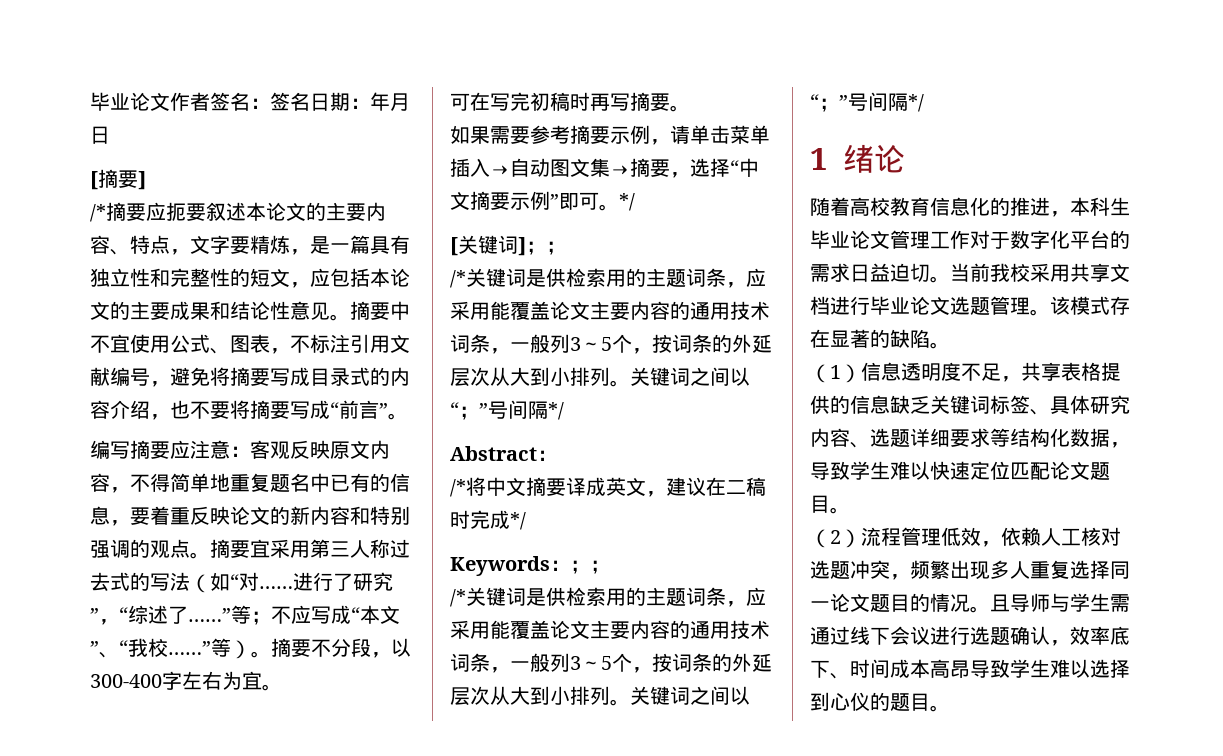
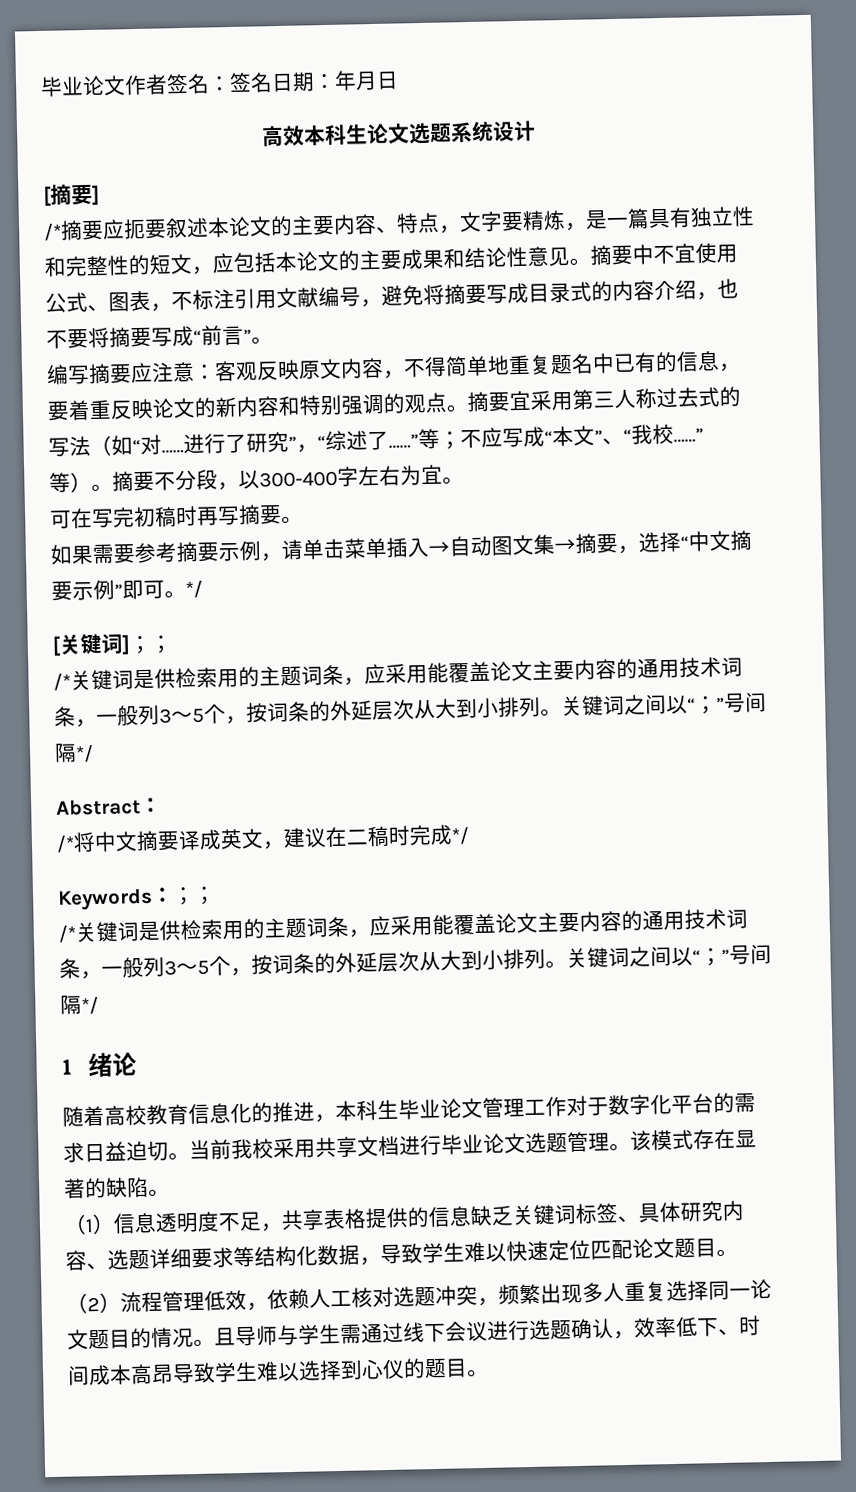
(110, 135) none -> [260,120,536,147] // 高效本科生论文选题系统设计
[1110,626,1130,645] 底 -> [676,1316,698,1337] 低

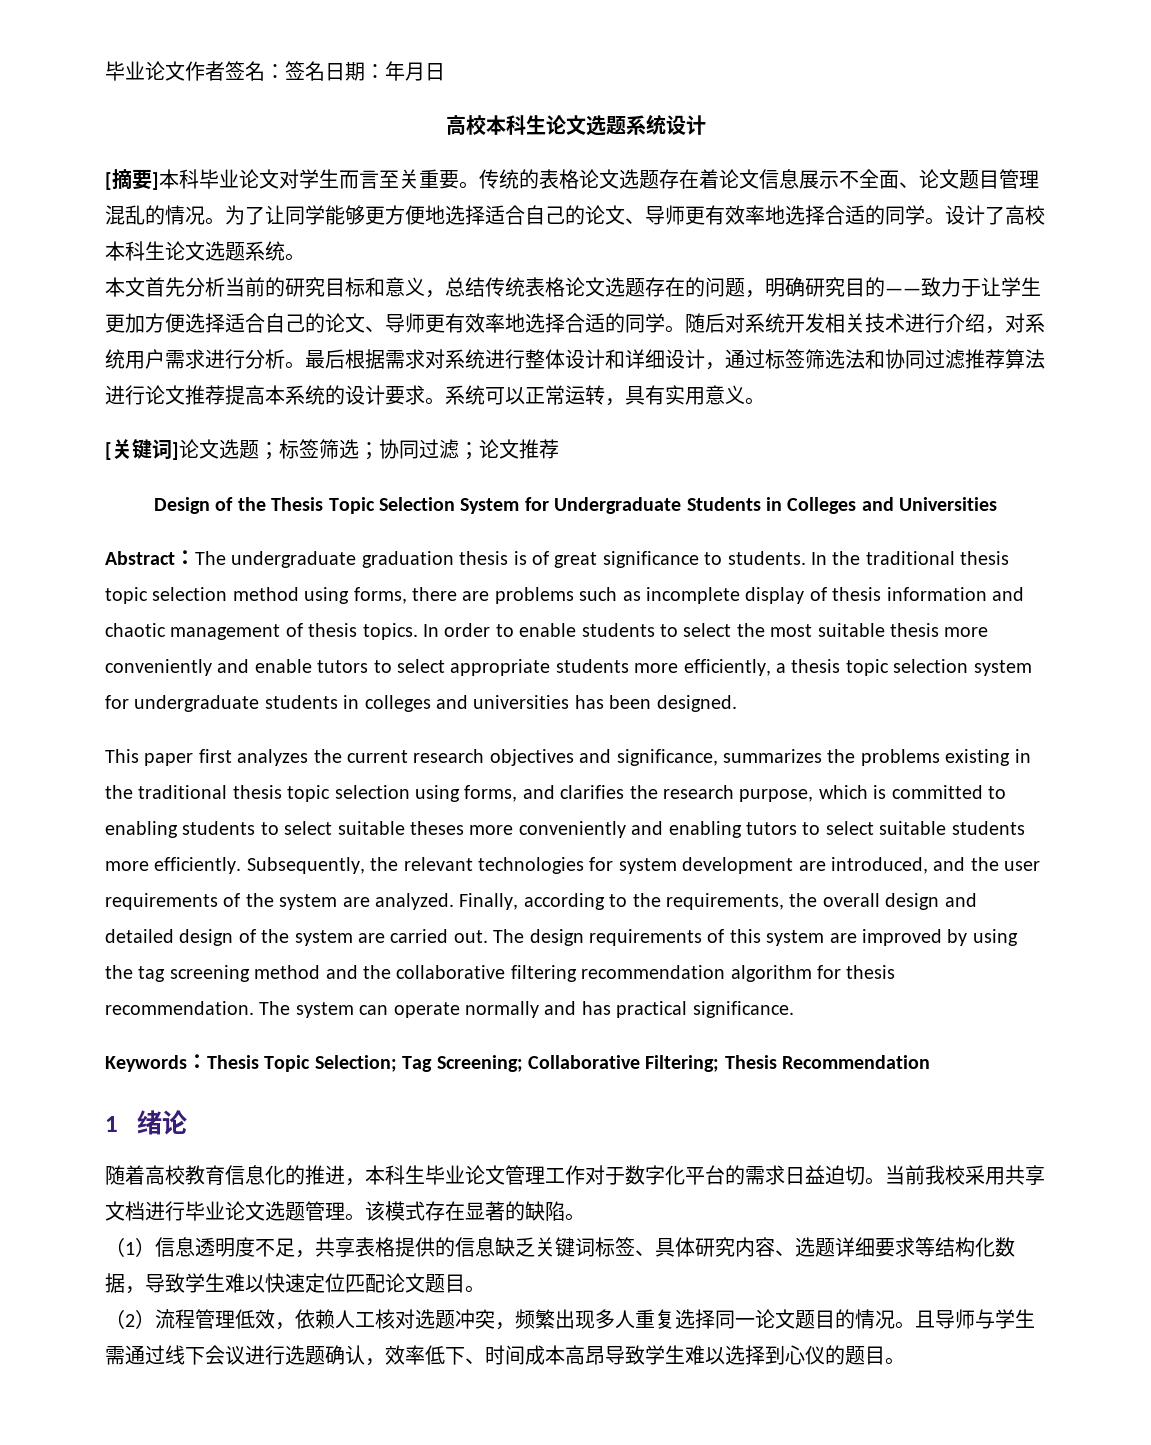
[281,125,305,146] 效 -> [465,115,486,135] 校
[43,206,755,241] [44,242,738,277] [45,278,739,313] [46,325,273,349] [46,350,741,385] [47,386,741,421] [48,423,704,457] [49,464,464,493] [49,504,303,529] [50,530,752,565] [51,579,203,601] [52,633,173,656] [53,656,743,691] [54,691,767,728] [54,742,94,763] [56,797,162,816] [56,824,470,853] [57,886,216,911] [58,908,748,943] [59,943,772,980] [60,994,99,1015] // /*摘要应扼要叙述本论文的主要内容、特点，文字要精炼，是一篇具有独立性和完整性的短文，应包括本论文的主要成果和结论性意见。摘要中不宜使用公式、图表，不标注引用文献编号，避免将摘要写成目录式的内容介绍，也不要将摘要写成“前言”。 // 编写摘要应注意：客观反映原文内容，不得简单地重复题名中已有的信息，要着重反映论文的新内容和特别强调的观点。摘要宜采用第三人称过去式的写法（如“对……进行了研究”，“综述了……”等；不应写成“本文”、“我校……”等）。摘要不分段，以300-400字左右为宜。 // 可在写完初稿时再写摘要。 // 如果需要参考摘要示例，请单击菜单插入→自动图文集→摘要，选择“中文摘要示例”即可。*/ // [关键词]；； // /*关键词是供检索用的主题词条，应采用能覆盖论文主要内容的通用技术词条，一般列3～5个，按词条的外延层次从大到小排列。关键词之间以“；”号间隔*/ // Abstract： // /*将中文摘要译成英文，建议在二稿时完成*/ // Keywords：；； // /*关键词是供检索用的主题词条，应采用能覆盖论文主要内容的通用技术词条，一般列3～5个，按词条的外延层次从大到小排列。关键词之间以“；”号间隔*/ -> [159,169,1039,189] [105,205,1045,225] [105,241,305,261] [105,277,1041,298] [105,313,1045,334] [105,349,1045,370] [105,385,765,406] [105,439,559,460] [153,497,998,514] [105,550,1010,568] [105,587,1024,604] [105,623,989,640] [105,659,1032,676] [105,695,737,712] [105,749,1031,766] [105,785,1006,802] [105,821,1025,838] [105,857,1041,874] [105,893,977,910] [105,929,1018,946] [105,965,896,982] [105,1001,794,1018] [105,1054,931,1072] 本科毕业论文对学生而言至关重要。传统的表格论文选题存在着论文信息展示不全面、论文题目管理混乱的情况。为了让同学能够更方便地选择适合自己的论文、导师更有效率地选择合适的同学。设计了高校本科生论文选题系统。 // 本文首先分析当前的研究目标和意义，总结传统表格论文选题存在的问题，明确研究目的——致力于让学生更加方便选择适合自己的论文、导师更有效率地选择合适的同学。随后对系统开发相关技术进行介绍，对系统用户需求进行分析。最后根据需求对系统进行整体设计和详细设计，通过标签筛选法和协同过滤推荐算法进行论文推荐提高本系统的设计要求。系统可以正常运转，具有实用意义。 // [关键词]论文选题；标签筛选；协同过滤；论文推荐 // Design of the Thesis Topic Selection System for Undergraduate Students in Colleges and Universities // Abstract：The undergraduate graduation thesis is of great significance to students. In the traditional thesis topic selection method using forms, there are problems such as incomplete display of thesis information and chaotic management of thesis topics. In order to enable students to select the most suitable thesis more conveniently and enable tutors to select appropriate students more efficiently, a thesis topic selection system for undergraduate students in colleges and universities has been designed. // This paper first analyzes the current research objectives and significance, summarizes the problems existing in the traditional thesis topic selection using forms, and clarifies the research purpose, which is committed to enabling students to select suitable theses more conveniently and enabling tutors to select suitable students more efficiently. Subsequently, the relevant technologies for system development are introduced, and the user requirements of the system are analyzed. Finally, according to the requirements, the overall design and detailed design of the system are carried out. The design requirements of this system are improved by using the tag screening method and the collaborative filtering recommendation algorithm for thesis recommendation. The system can operate normally and has practical significance. // Keywords：Thesis Topic Selection; Tag Screening; Collaborative Filtering; Thesis Recommendation

